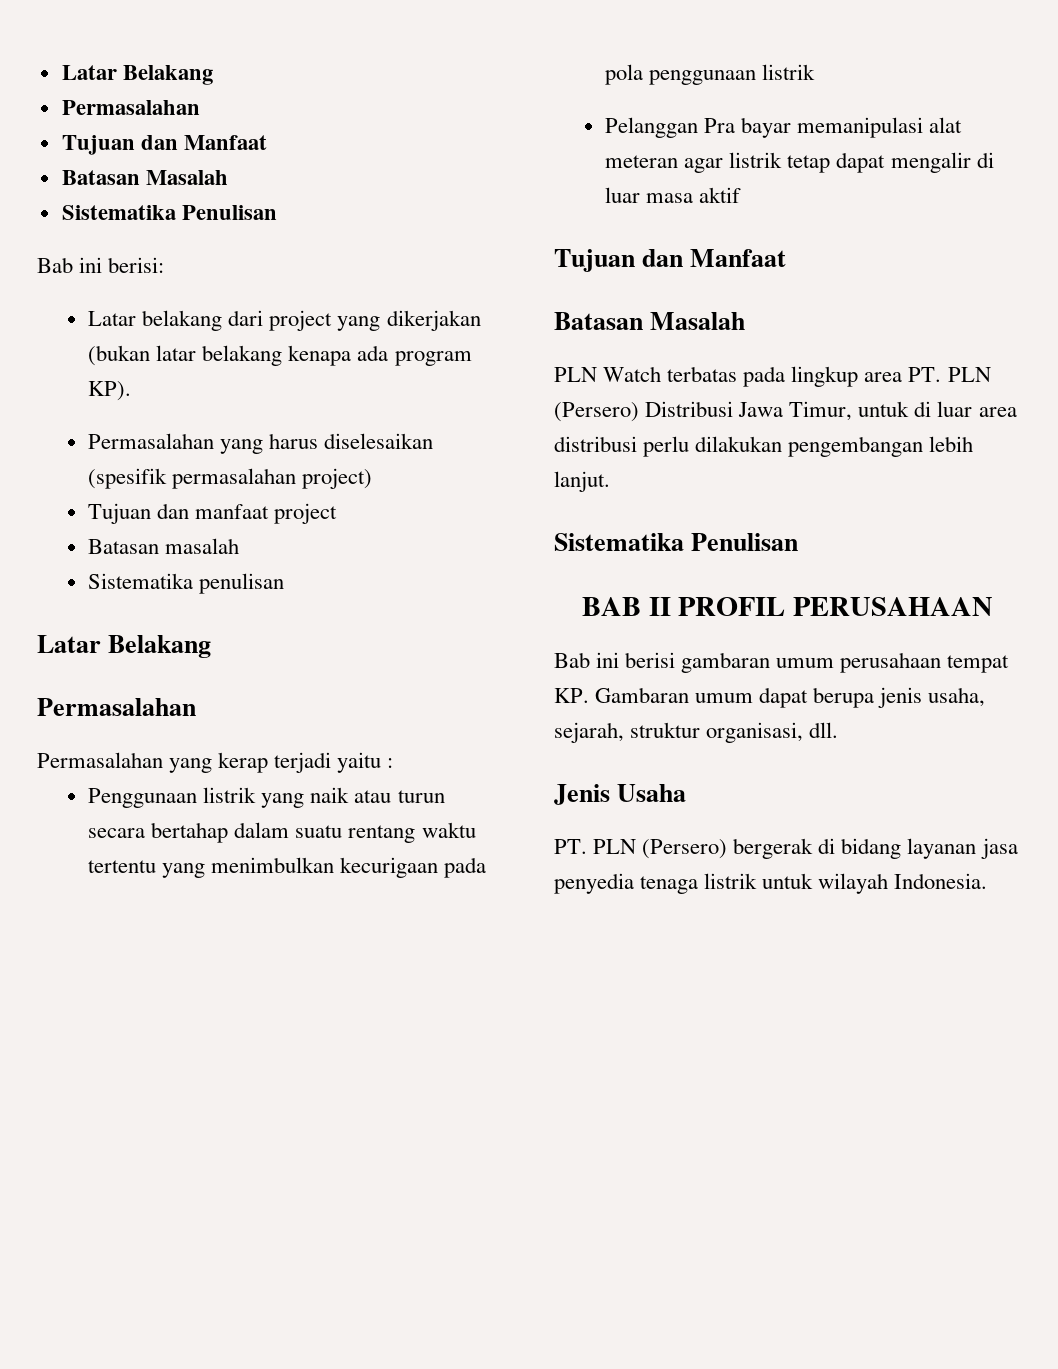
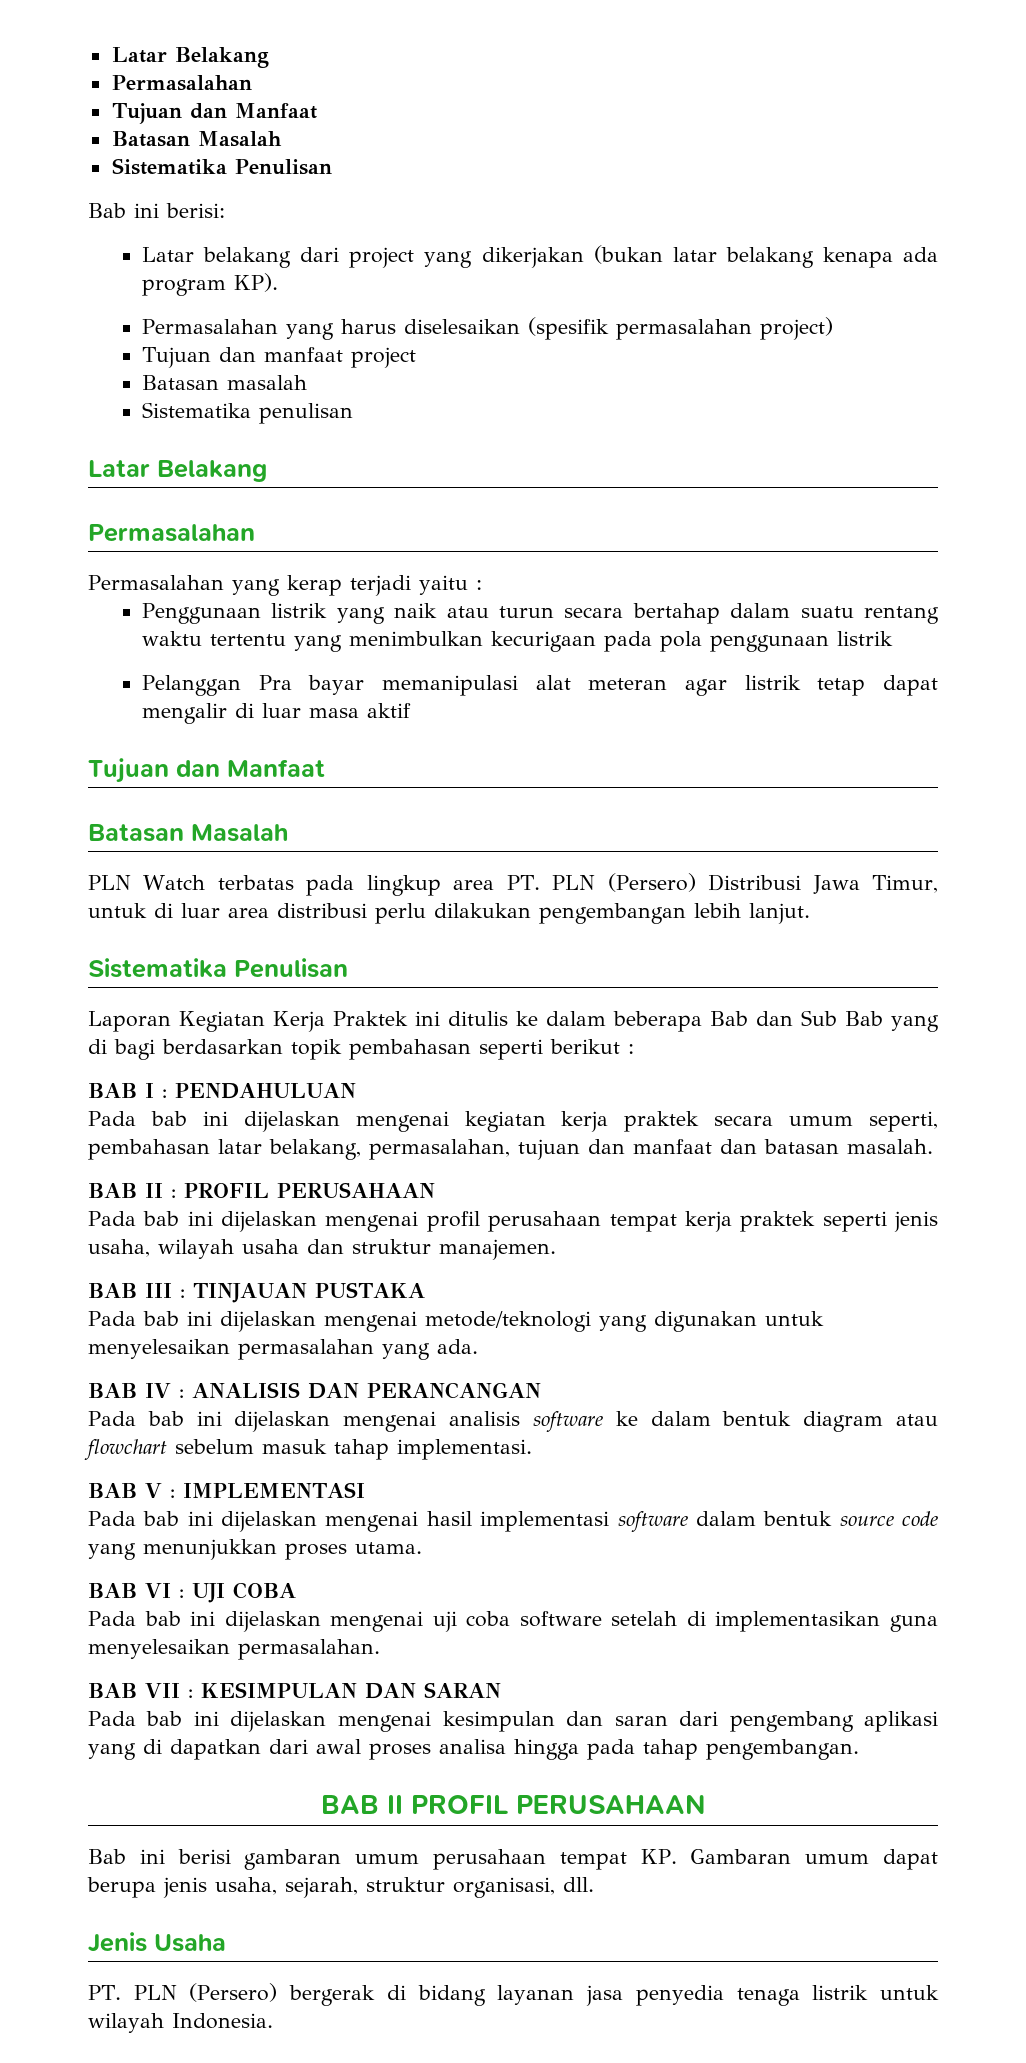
(799, 542) none -> [88,1010,939,1032] [88,1039,634,1060] [88,1083,356,1099] [88,1111,938,1132] [88,1139,933,1160] [88,1182,435,1198] [88,1211,939,1232] [88,1239,556,1260] [88,1282,425,1303] [88,1311,824,1332] [88,1339,478,1360] [88,1382,541,1399] [88,1411,938,1432] [84,1439,532,1460] [88,1482,365,1498] [88,1511,939,1532] [88,1539,422,1560] [88,1582,296,1603] [88,1611,938,1632] [88,1639,380,1660] [88,1682,501,1699] [88,1711,938,1732] [88,1739,859,1760] // Laporan Kegiatan Kerja Praktek ini ditulis ke dalam beberapa Bab dan Sub Bab yang di bagi berdasarkan topik pembahasan seperti berikut : // BAB I : PENDAHULUAN // Pada bab ini dijelaskan mengenai kegiatan kerja praktek secara umum seperti, pembahasan latar belakang, permasalahan, tujuan dan manfaat dan batasan masalah. // BAB II : PROFIL PERUSAHAAN // Pada bab ini dijelaskan mengenai profil perusahaan tempat kerja praktek seperti jenis usaha, wilayah usaha dan struktur manajemen. // BAB III : TINJAUAN PUSTAKA // Pada bab ini dijelaskan mengenai metode/teknologi yang digunakan untuk menyelesaikan permasalahan yang ada. // BAB IV : ANALISIS DAN PERANCANGAN // Pada bab ini dijelaskan mengenai analisis software ke dalam bentuk diagram atau flowchart sebelum masuk tahap implementasi. // BAB V : IMPLEMENTASI // Pada bab ini dijelaskan mengenai hasil implementasi software dalam bentuk source code yang menunjukkan proses utama. // BAB VI : UJI COBA // Pada bab ini dijelaskan mengenai uji coba software setelah di implementasikan guna menyelesaikan permasalahan. // BAB VII : KESIMPULAN DAN SARAN // Pada bab ini dijelaskan mengenai kesimpulan dan saran dari pengembang aplikasi yang di dapatkan dari awal proses analisa hingga pada tahap pengembangan.

